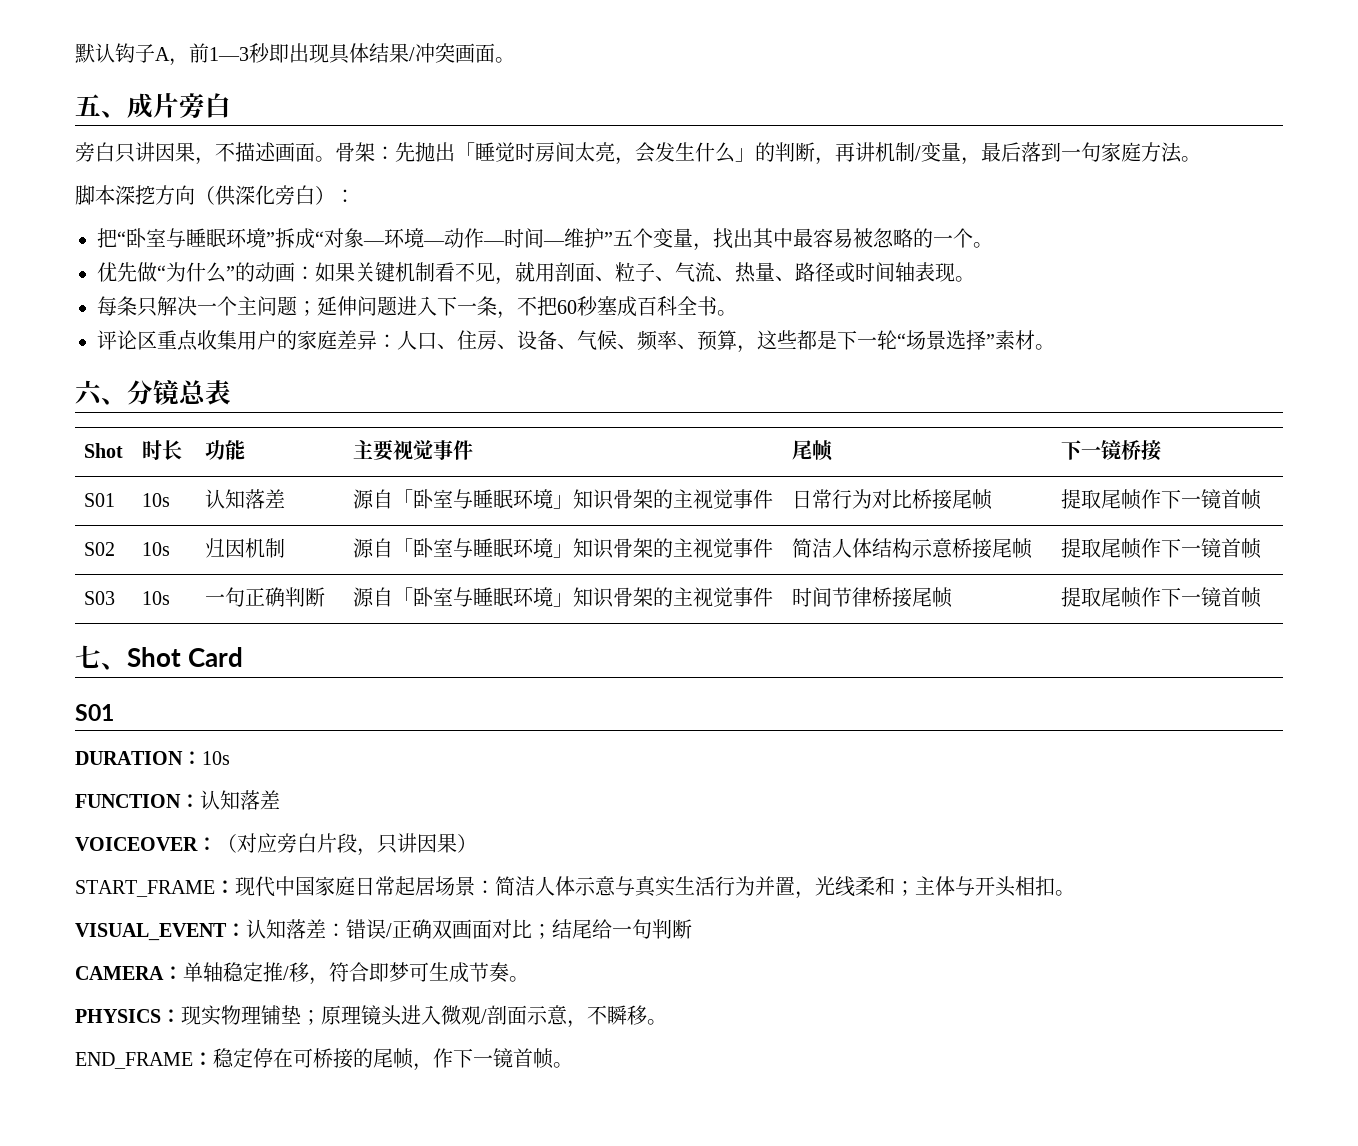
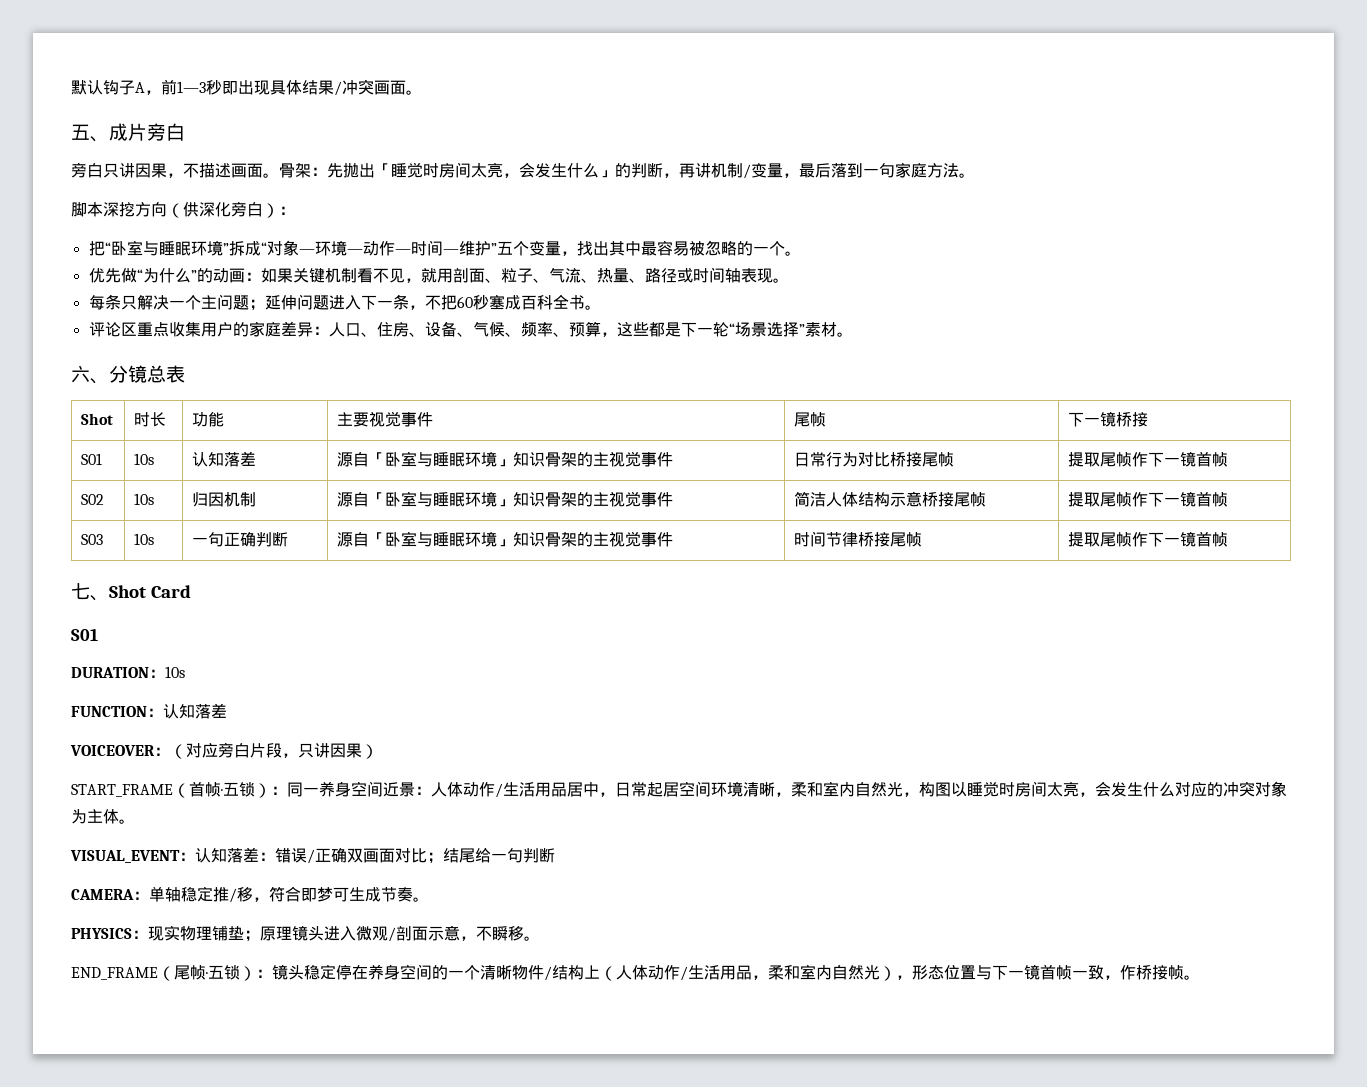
[215,876,1055,899] ：现代中国家庭日常起居场景：简洁人体示意与真实生活行为并置，光线柔和；主体与开头相扣 -> [173,781,1287,798] [71,809,119,824] （首帧·五锁）：同一养身空间近景：人体动作/生活用品居中，日常起居空间环境清晰，柔和室内自然光，构图以睡觉时房间太亮，会发生什么对应的冲突对象为主体
[193,1048,533,1071] ：稳定停在可桥接的尾帧，作下一镜首 -> [158,964,1168,981] （尾帧·五锁）：镜头稳定停在养身空间的一个清晰物件/结构上（人体动作/生活用品，柔和室内自然光），形态位置与下一镜首帧一致，作桥接

